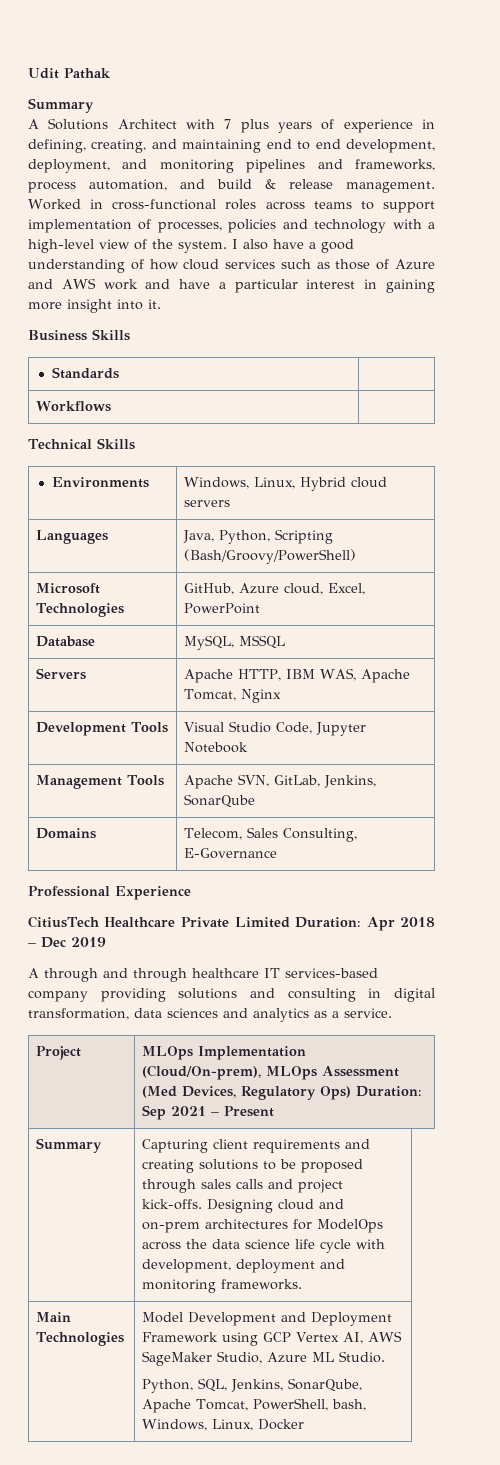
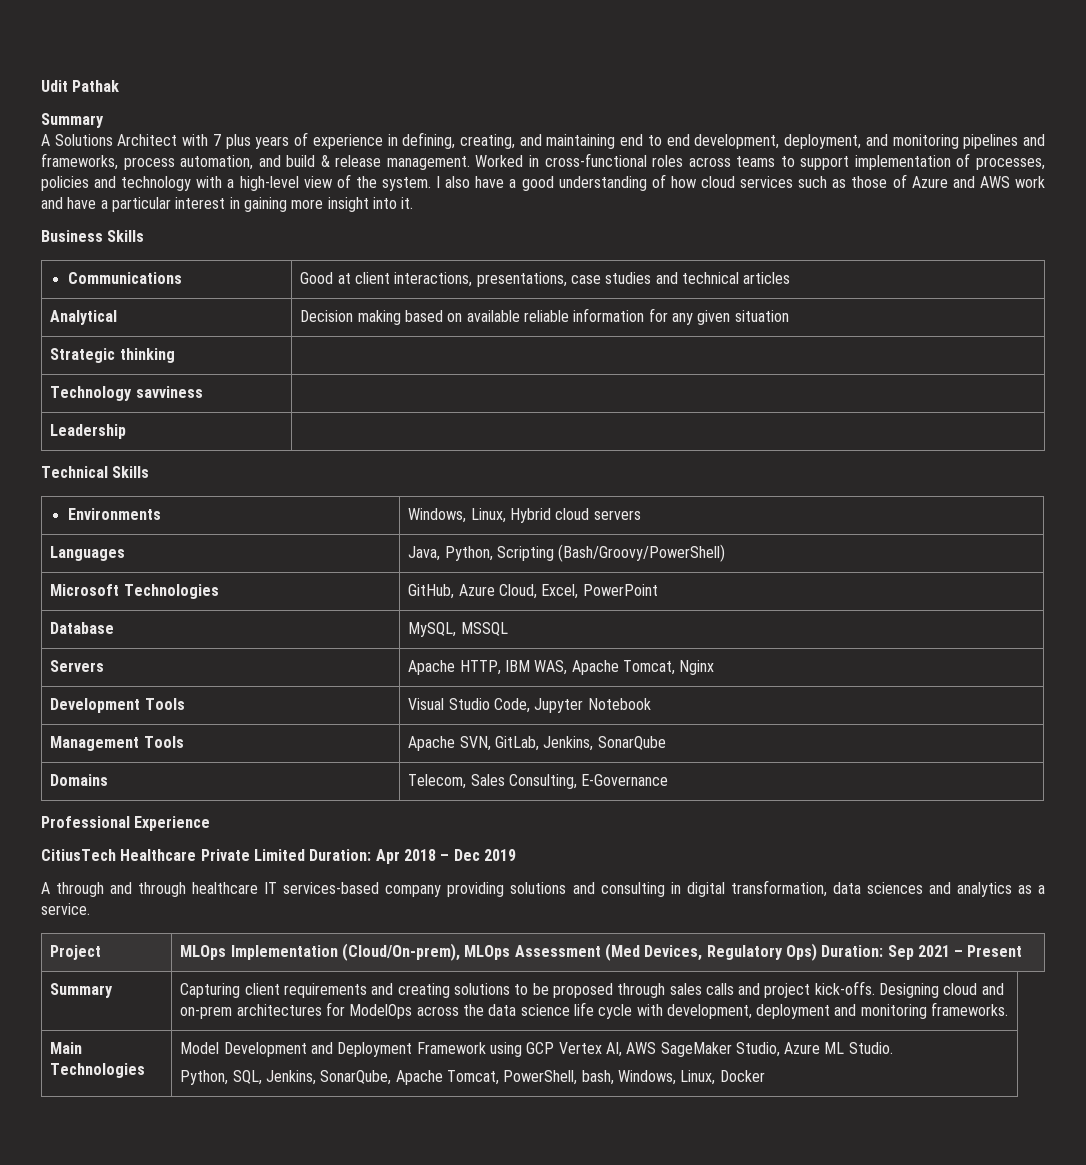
[51,367,119,379] [35,401,111,412] Standards | // Workflows -> [67,272,182,284] [300,272,791,287] [50,310,118,325] [300,308,789,325] [50,348,175,363] [50,386,203,401] [50,424,127,439] Communications | Good at client interactions, presentations, case studies and technical articles // Analytical | Decision making based on available reliable information for any given situation // Strategic thinking | // Technology savviness | // Leadership
[283,583,323,595] cloud, -> [498,584,537,599] Cloud,

